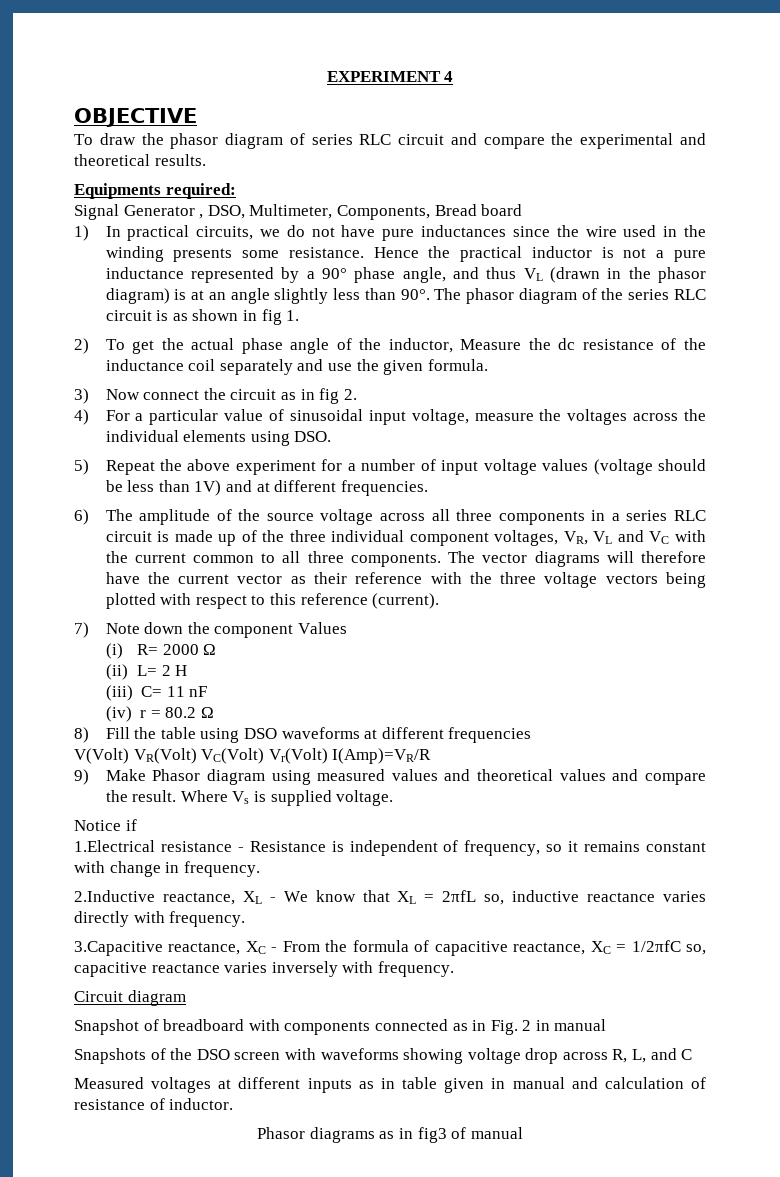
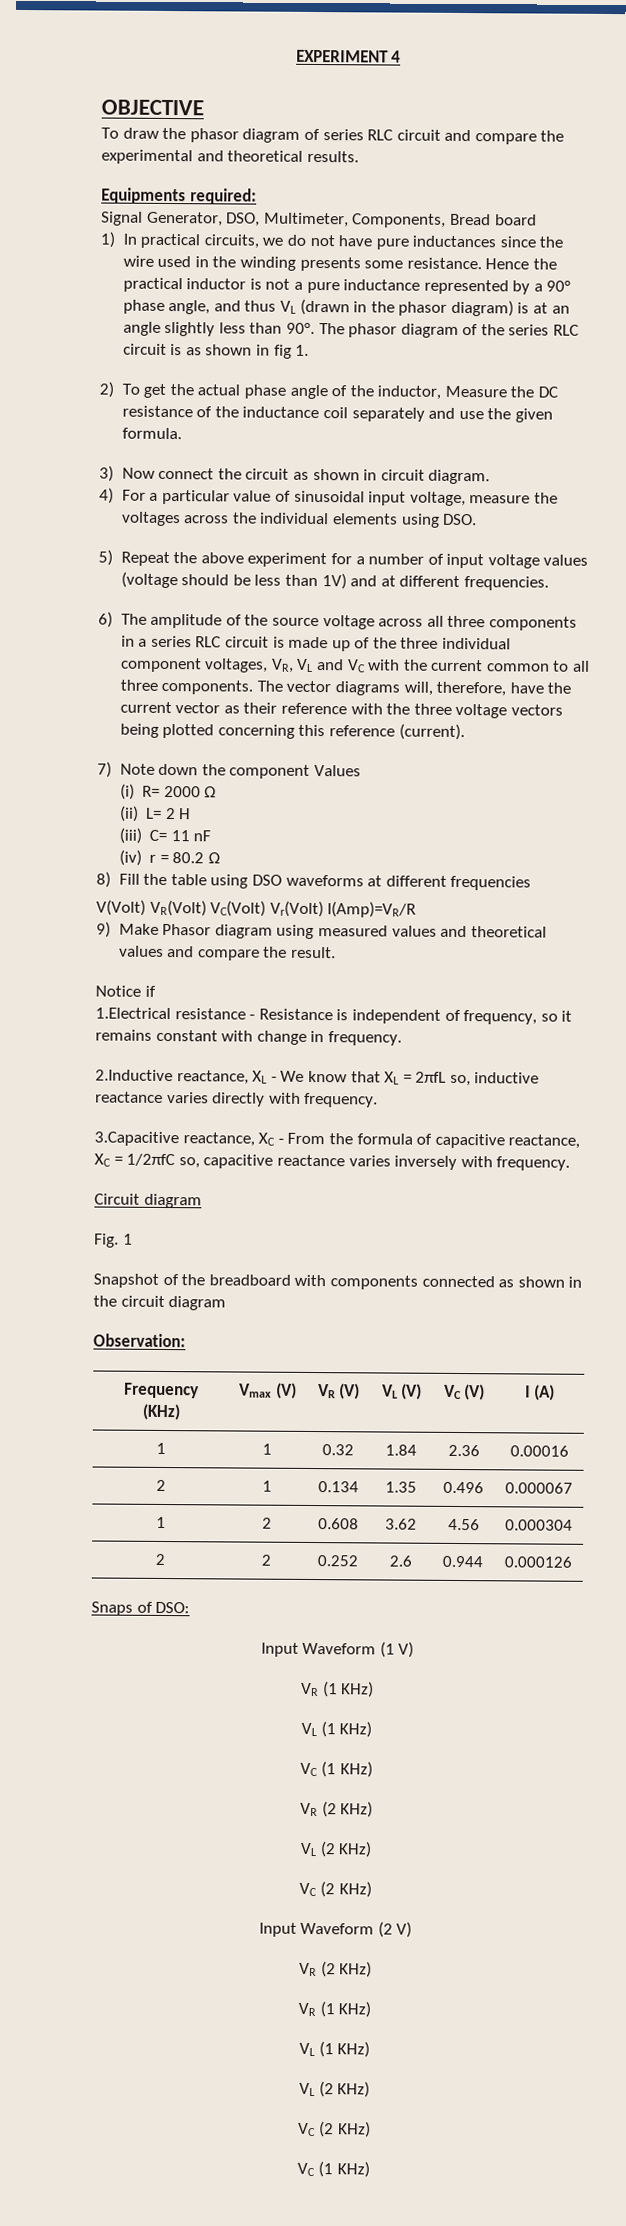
[123,205,204,219] Generator , -> [146,211,223,227] Generator,
[558,338,576,350] dc -> [538,386,559,398] DC
[300,388,357,404] in fig 2. -> [312,468,491,485] shown in circuit diagram.
[606,551,706,563] will therefore -> [403,681,507,697] will, therefore,
[160,593,266,609] with respect to -> [217,724,295,739] concerning
[180,790,394,806] Where Vs is supplied voltage. -> (336, 952) none
(186, 998) none -> [94,1233,133,1248] // Fig. 1
(159, 1025) none -> [181,1274,206,1286] the
[472,1019,607,1035] [74,1048,693,1064] [74,1077,706,1093] [74,1098,234,1110] [257,1127,523,1143] in Fig. 2 in manual // Snapshots of the DSO screen with waveforms showing voltage drop across R, L, and C // Measured voltages at different inputs as in table given in manual and calculation of resistance of inductor. // Phasor diagrams as in fig3 of manual -> [517,1276,583,1288] [93,1295,227,1311] [93,1333,186,1348] [124,1382,199,1399] [141,1403,181,1421] [239,1382,297,1399] [317,1383,361,1400] [381,1383,423,1400] [443,1384,486,1401] [524,1384,556,1401] [155,1442,166,1455] [262,1443,272,1455] [322,1444,354,1456] [385,1444,417,1456] [447,1444,480,1457] [509,1445,569,1457] [155,1479,166,1492] [262,1480,272,1492] [317,1481,359,1493] [385,1481,417,1493] [443,1481,484,1494] [505,1482,573,1494] [155,1516,166,1529] [262,1517,272,1529] [317,1518,359,1530] [385,1518,417,1530] [447,1518,480,1531] [505,1519,573,1531] [154,1553,165,1566] [261,1554,271,1566] [316,1555,358,1567] [388,1555,412,1567] [442,1555,483,1568] [504,1556,572,1568] [91,1601,191,1616] [260,1641,415,1658] [300,1681,375,1698] [300,1721,373,1738] [300,1761,373,1778] [299,1801,374,1818] [299,1841,373,1858] [299,1881,372,1898] [258,1921,413,1938] [298,1961,373,1978] [297,2001,372,2018] [298,2041,371,2058] [298,2081,371,2098] [298,2121,371,2138] [297,2161,370,2178] shown in the circuit diagram // Observation: // Frequency (KHz) | Vmax (V) | VR (V) | VL (V) | VC (V) | I (A) // 1 | 1 | 0.32 | 1.84 | 2.36 | 0.00016 // 2 | 1 | 0.134 | 1.35 | 0.496 | 0.000067 // 1 | 2 | 0.608 | 3.62 | 4.56 | 0.000304 // 2 | 2 | 0.252 | 2.6 | 0.944 | 0.000126 // Snaps of DSO: // Input Waveform (1 V) // VR (1 KHz) // VL (1 KHz) // VC (1 KHz) // VR (2 KHz) // VL (2 KHz) // VC (2 KHz) // Input Waveform (2 V) // VR (2 KHz) // VR (1 KHz) // VL (1 KHz) // VL (2 KHz) // VC (2 KHz) // VC (1 KHz)

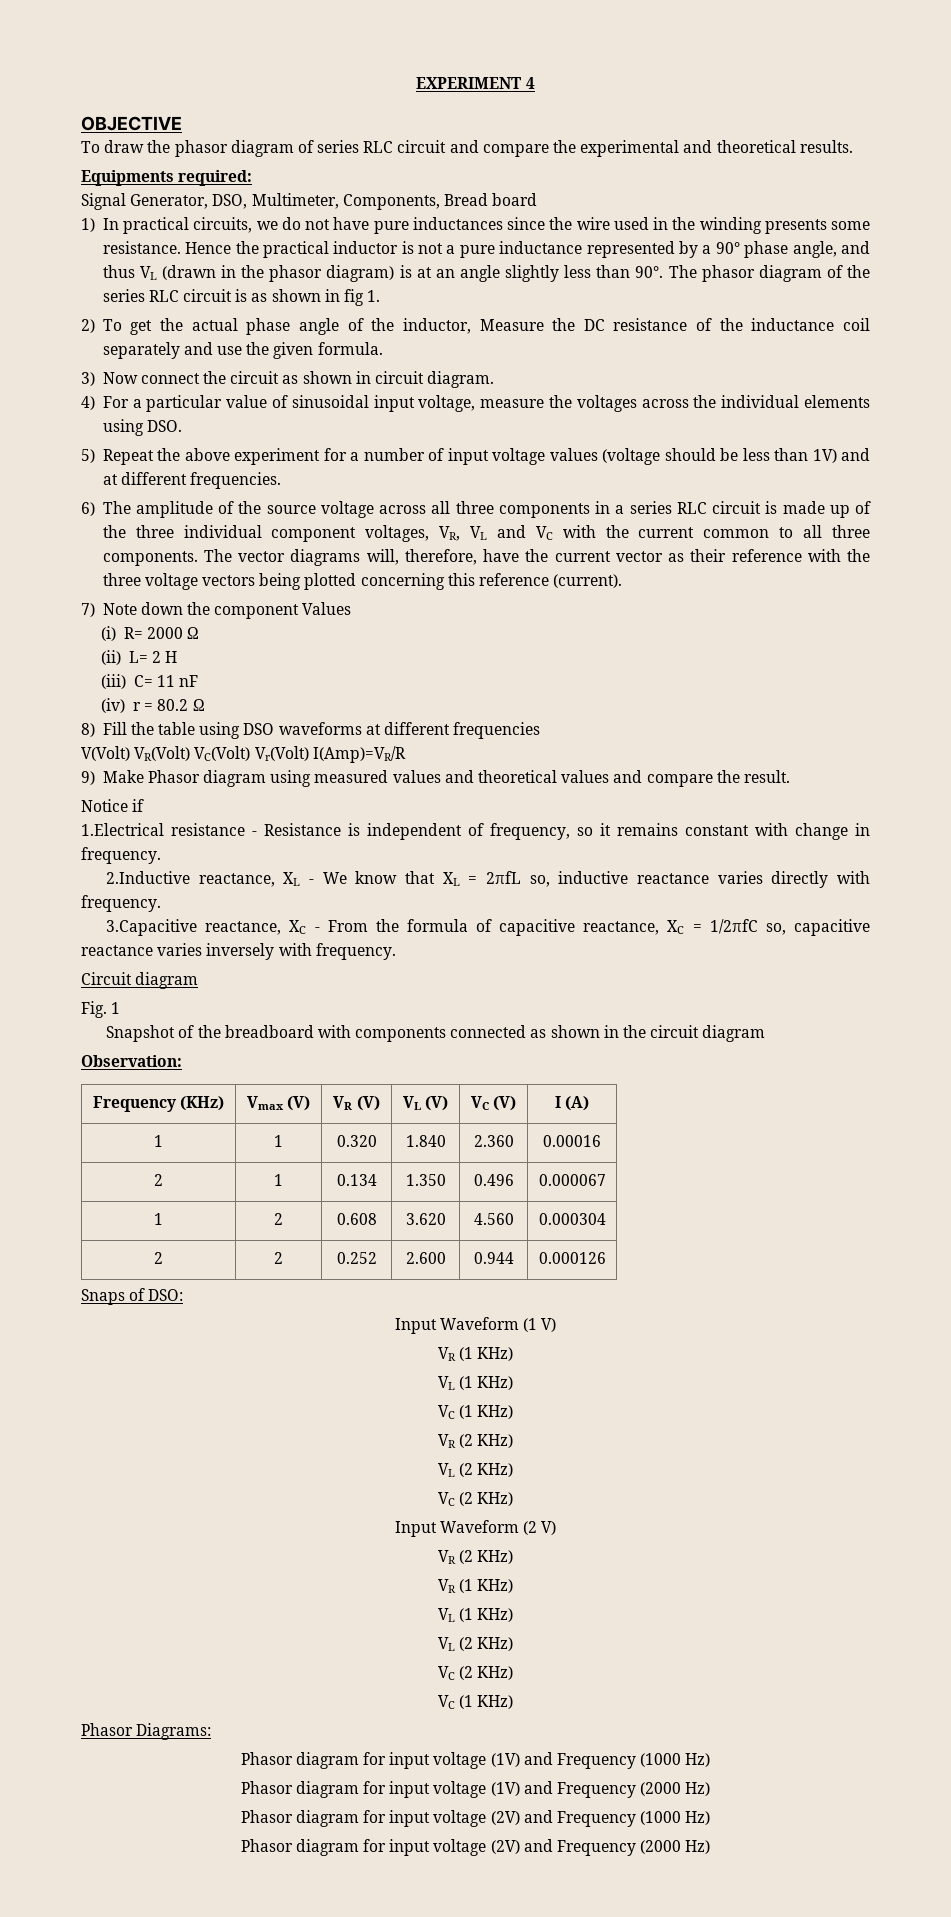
[322,1444,354,1456] [385,1444,417,1456] [447,1444,480,1457] 0.32 | 1.84 | 2.36 -> [336,1135,377,1147] [405,1135,446,1147] [473,1135,514,1147] 0.320 | 1.840 | 2.360
[385,1481,417,1493] 1.35 -> [405,1174,446,1186] 1.350
[385,1518,417,1530] [447,1518,480,1531] 3.62 | 4.56 -> [405,1213,446,1225] [473,1213,514,1225] 3.620 | 4.560
[388,1555,412,1567] 2.6 -> [405,1252,446,1264] 2.600
(370, 2169) none -> [81,1723,212,1740] [240,1752,711,1769] [240,1781,711,1798] [240,1810,711,1827] [240,1839,711,1856] // Phasor Diagrams: // Phasor diagram for input voltage (1V) and Frequency (1000 Hz) // Phasor diagram for input voltage (1V) and Frequency (2000 Hz) // Phasor diagram for input voltage (2V) and Frequency (1000 Hz) // Phasor diagram for input voltage (2V) and Frequency (2000 Hz)

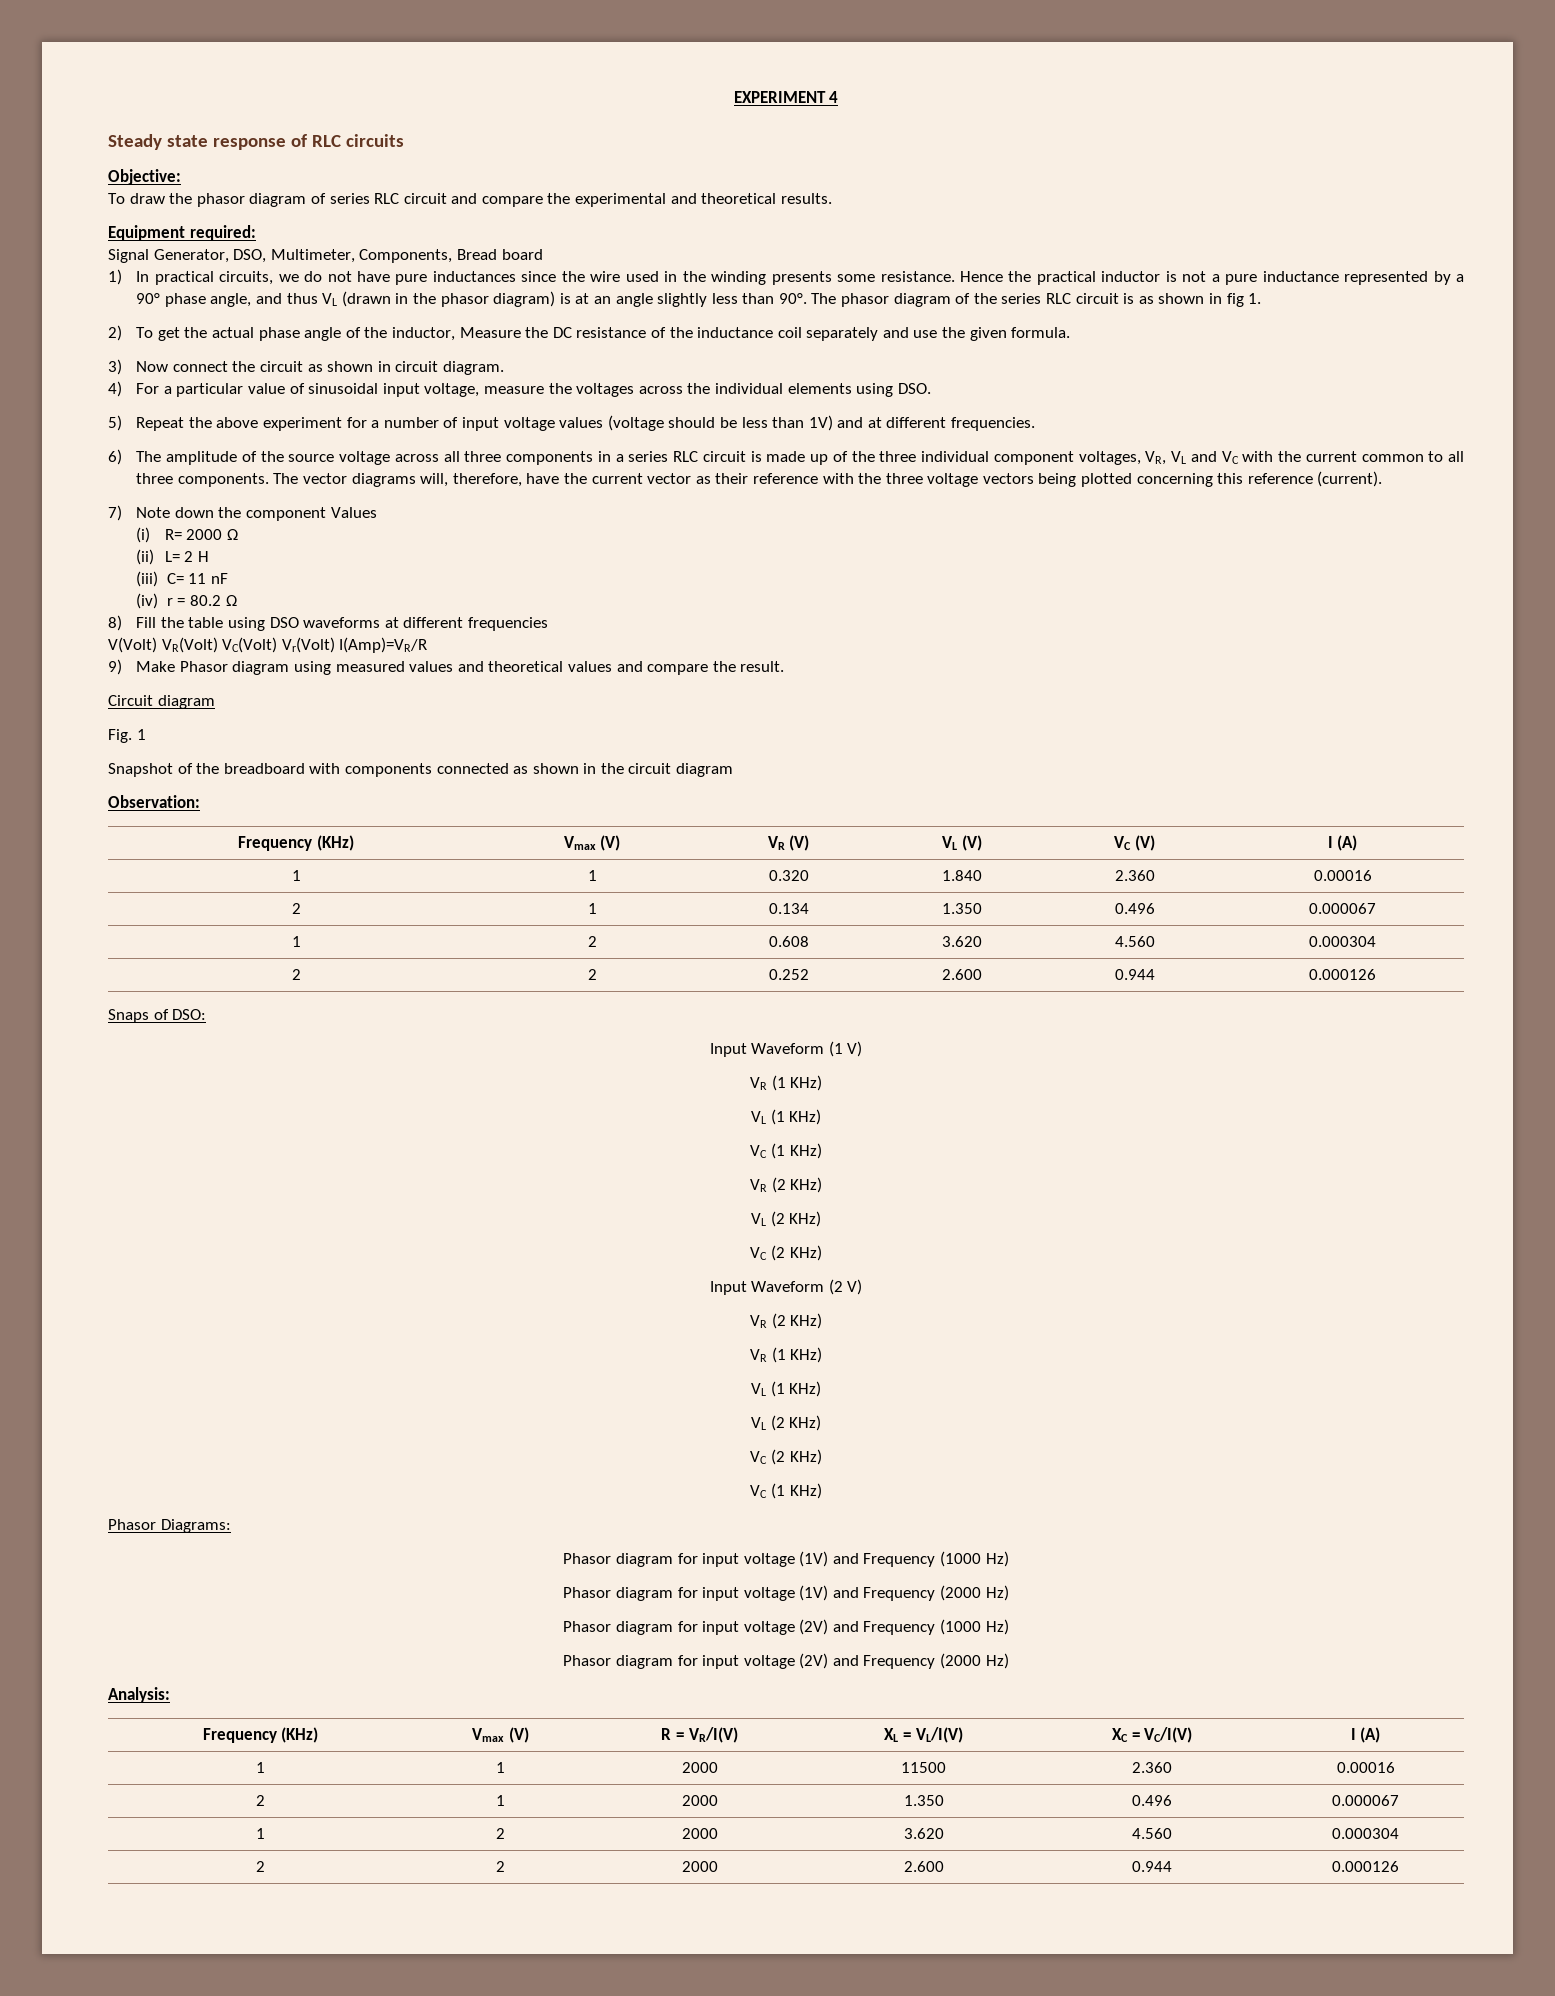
[81,116,182,131] OBJECTIVE -> [108,134,404,150] [108,169,181,185] Steady state response of RLC circuits // Objective:
[81,170,174,186] Equipments -> [108,225,185,241] Equipment
[81,799,145,812] [81,823,870,840] [81,847,161,864] [106,871,870,888] [81,895,161,912] [106,919,870,936] [81,943,396,960] // Notice if // 1.Electrical resistance - Resistance is independent of frequency, so it remains constant with change in frequency. // 2.Inductive reactance, XL - We know that XL = 2πfL so, inductive reactance varies directly with frequency. // 3.Capacitive reactance, XC - From the formula of capacitive reactance, XC = 1/2πfC so, capacitive reactance varies inversely with frequency. -> (785, 666) none
(711, 1847) none -> [108,1687,170,1703] [202,1727,319,1743] [472,1727,529,1743] [661,1727,738,1743] [884,1727,963,1743] [1111,1727,1193,1743] [1350,1727,1381,1743] [256,1762,265,1773] [496,1762,505,1773] [681,1762,718,1773] [901,1762,946,1773] [1132,1762,1172,1773] [1336,1762,1395,1773] [256,1795,265,1806] [496,1795,505,1806] [681,1795,718,1806] [903,1795,944,1806] [1132,1795,1172,1806] [1332,1795,1399,1806] [256,1828,265,1839] [496,1828,505,1839] [681,1828,718,1839] [903,1828,944,1839] [1132,1828,1172,1839] [1332,1828,1399,1839] [256,1861,265,1872] [496,1861,505,1872] [681,1861,718,1872] [903,1861,944,1872] [1132,1861,1172,1872] [1332,1861,1399,1872] // Analysis: // Frequency (KHz) | Vmax (V) | R = VR/I(V) | XL = VL/I(V) | XC = VC/I(V) | I (A) // 1 | 1 | 2000 | 11500 | 2.360 | 0.00016 // 2 | 1 | 2000 | 1.350 | 0.496 | 0.000067 // 1 | 2 | 2000 | 3.620 | 4.560 | 0.000304 // 2 | 2 | 2000 | 2.600 | 0.944 | 0.000126

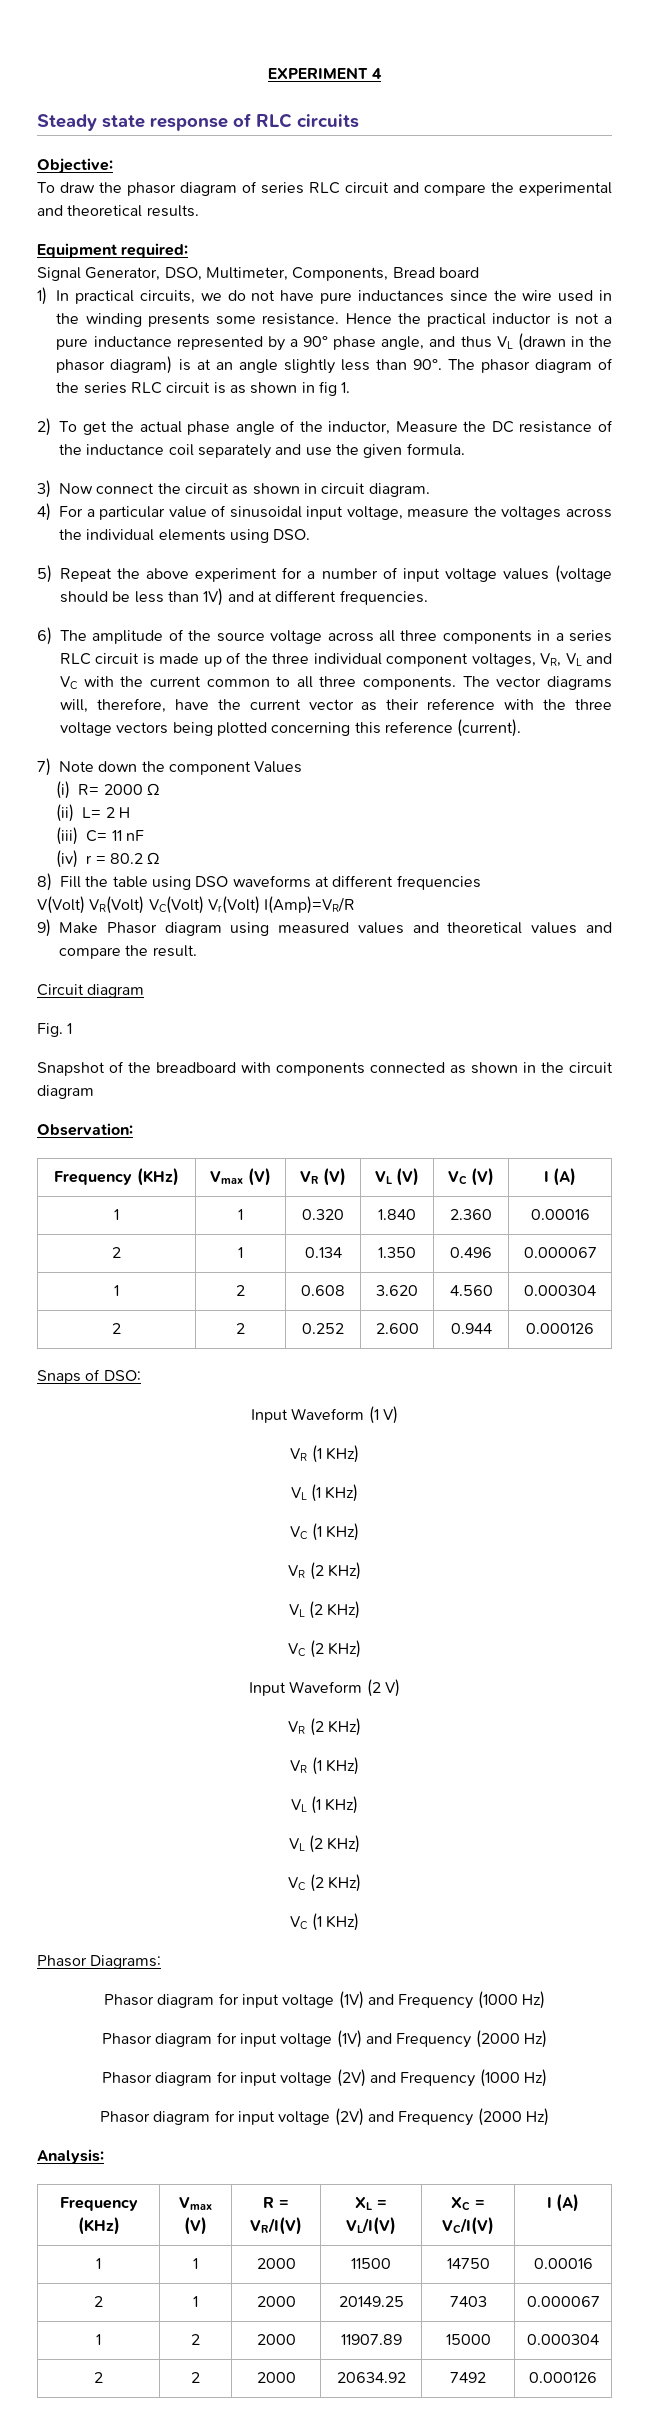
[1132,1762,1172,1773] 2.360 -> [446,2258,490,2269] 14750
[903,1795,944,1806] [1132,1795,1172,1806] 1.350 | 0.496 -> [338,2296,404,2307] [449,2296,487,2307] 20149.25 | 7403
[903,1828,944,1839] [1132,1828,1172,1839] 3.620 | 4.560 -> [340,2334,402,2345] [445,2334,491,2345] 11907.89 | 15000
[903,1861,944,1872] [1132,1861,1172,1872] 2.600 | 0.944 -> [336,2372,406,2383] [450,2372,486,2383] 20634.92 | 7492

